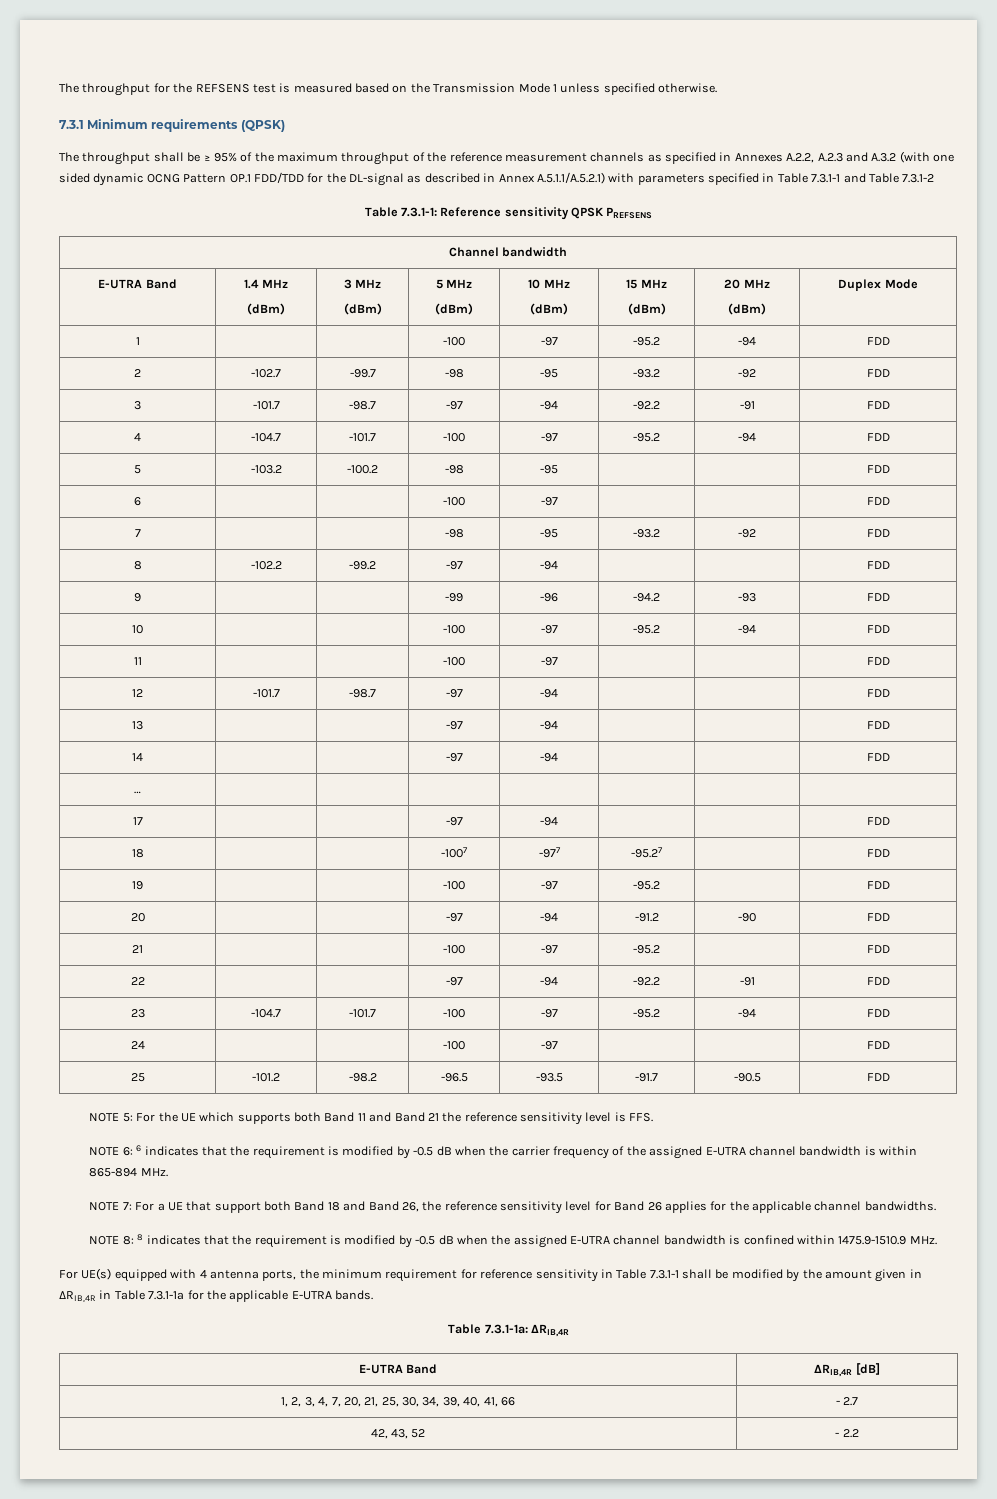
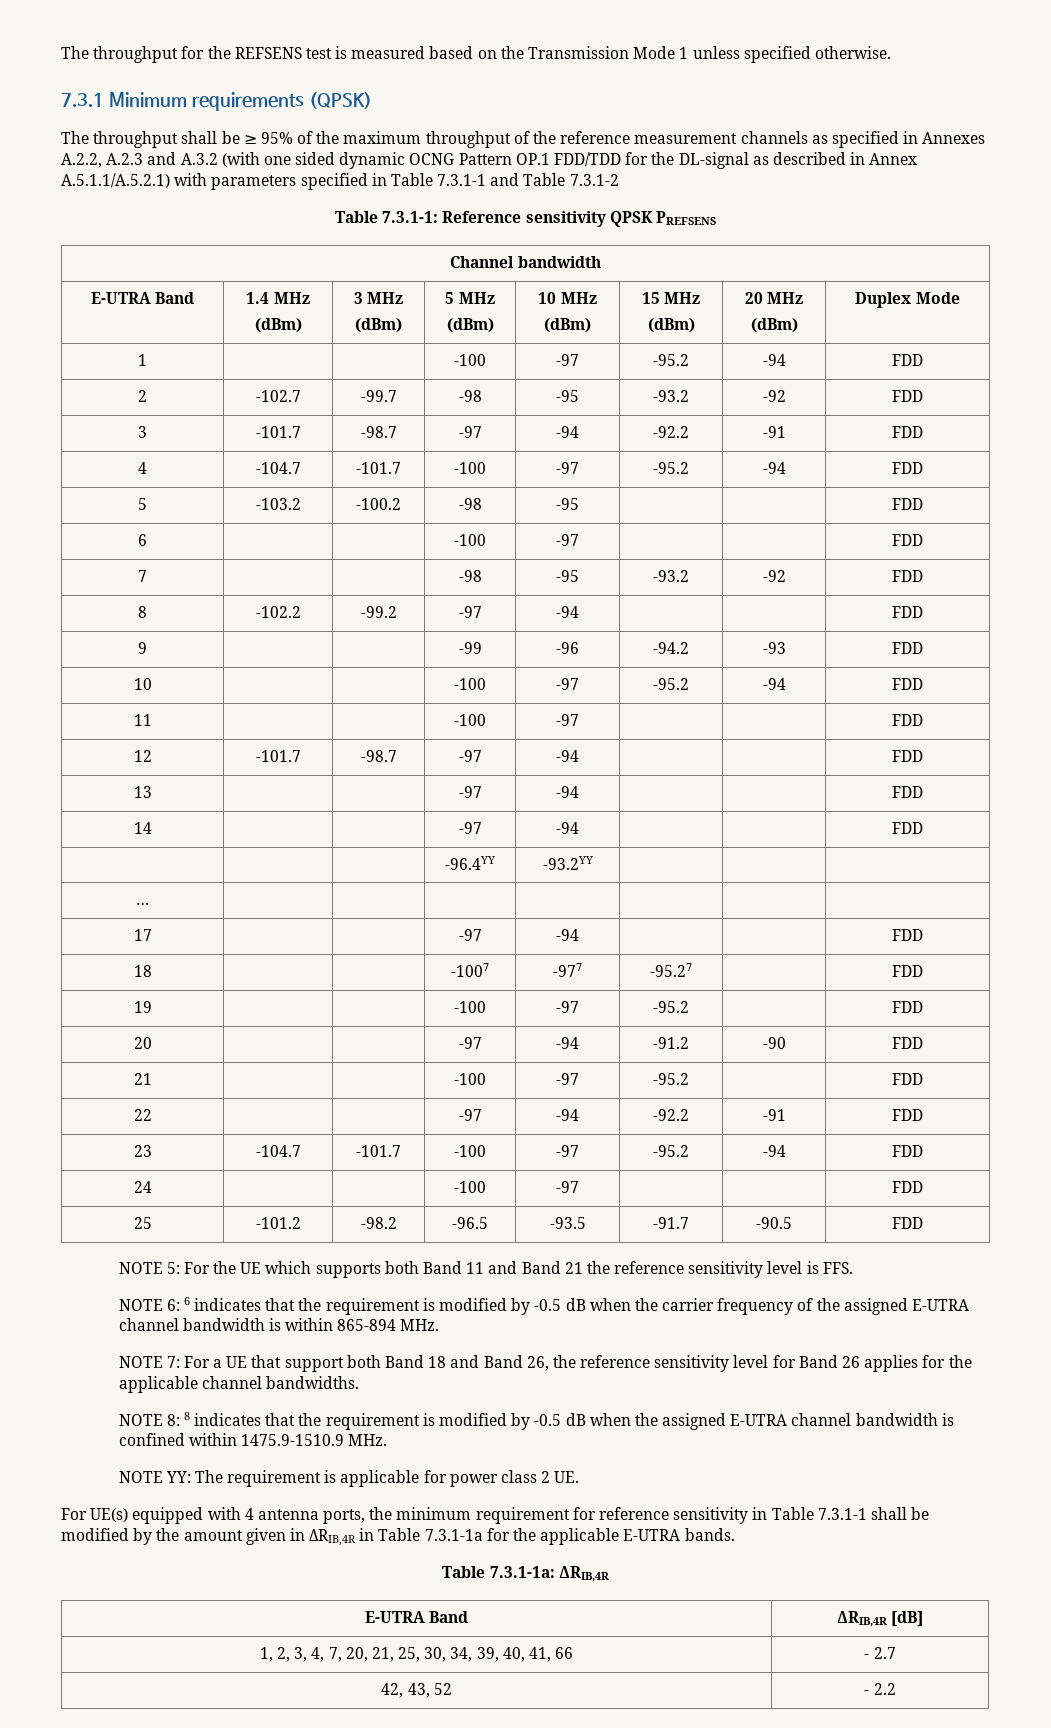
(890, 757) none -> [445,856,495,870] [542,856,593,870] // | | | -96.4YY | -93.2YY | | |
(937, 1240) none -> [118,1470,580,1487] // NOTE YY: The requirement is applicable for power class 2 UE.

